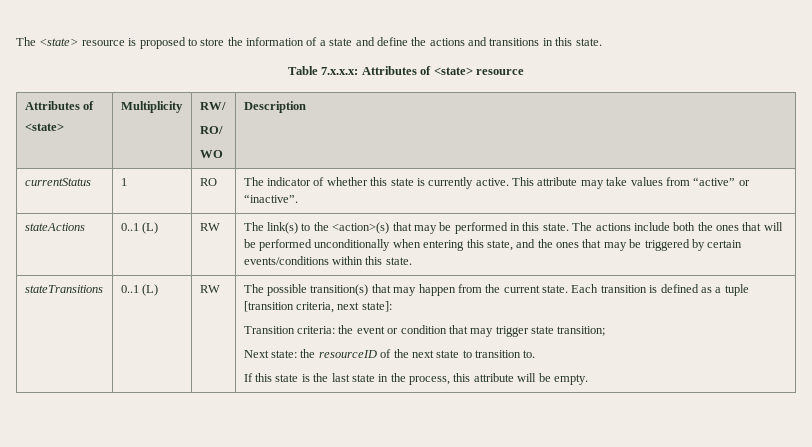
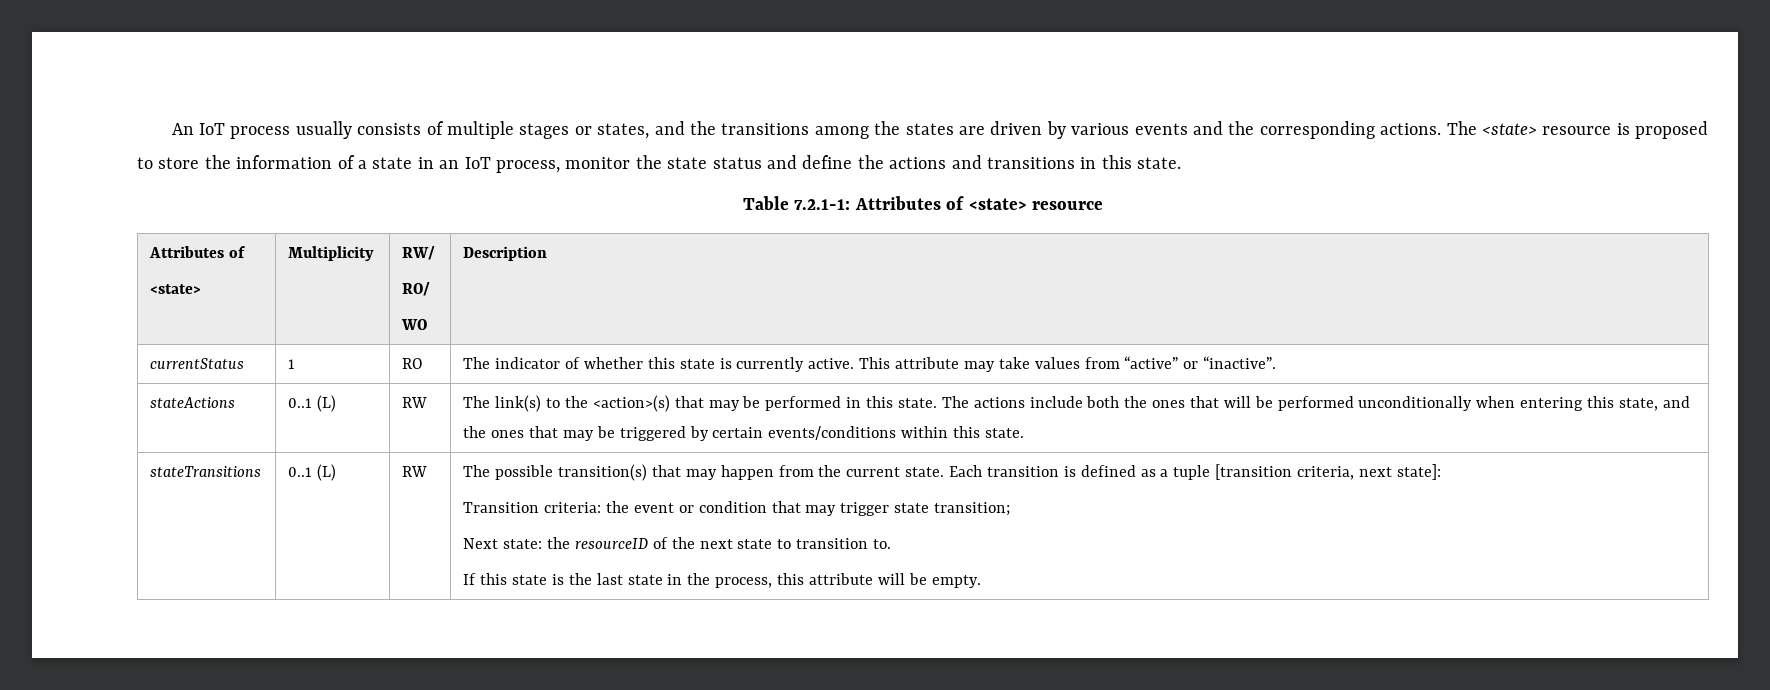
(16, 41) none -> [171,121,1442,139] An IoT process usually consists of multiple stages or states, and the transitions among the states are driven by various events and the corresponding actions.
(353, 42) none -> [417,155,762,173] in an IoT process, monitor the state status
[321,67,359,75] 7.x.x.x: -> [794,199,851,210] 7.2.1-1:

